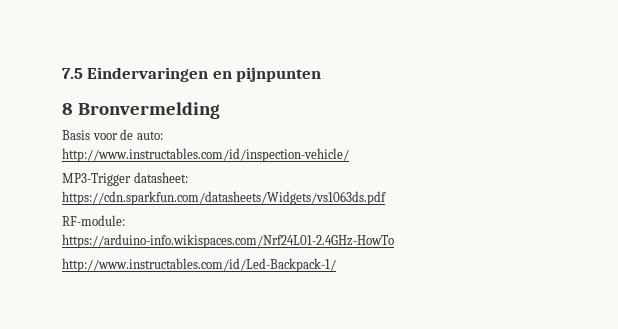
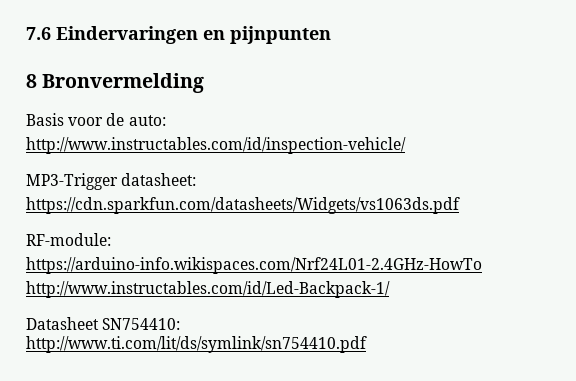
[62,68,83,79] 7.5 -> [26,27,51,40] 7.6
(336, 265) none -> [26,317,181,330] [26,336,367,353] // Datasheet SN754410: // http://www.ti.com/lit/ds/symlink/sn754410.pdf

